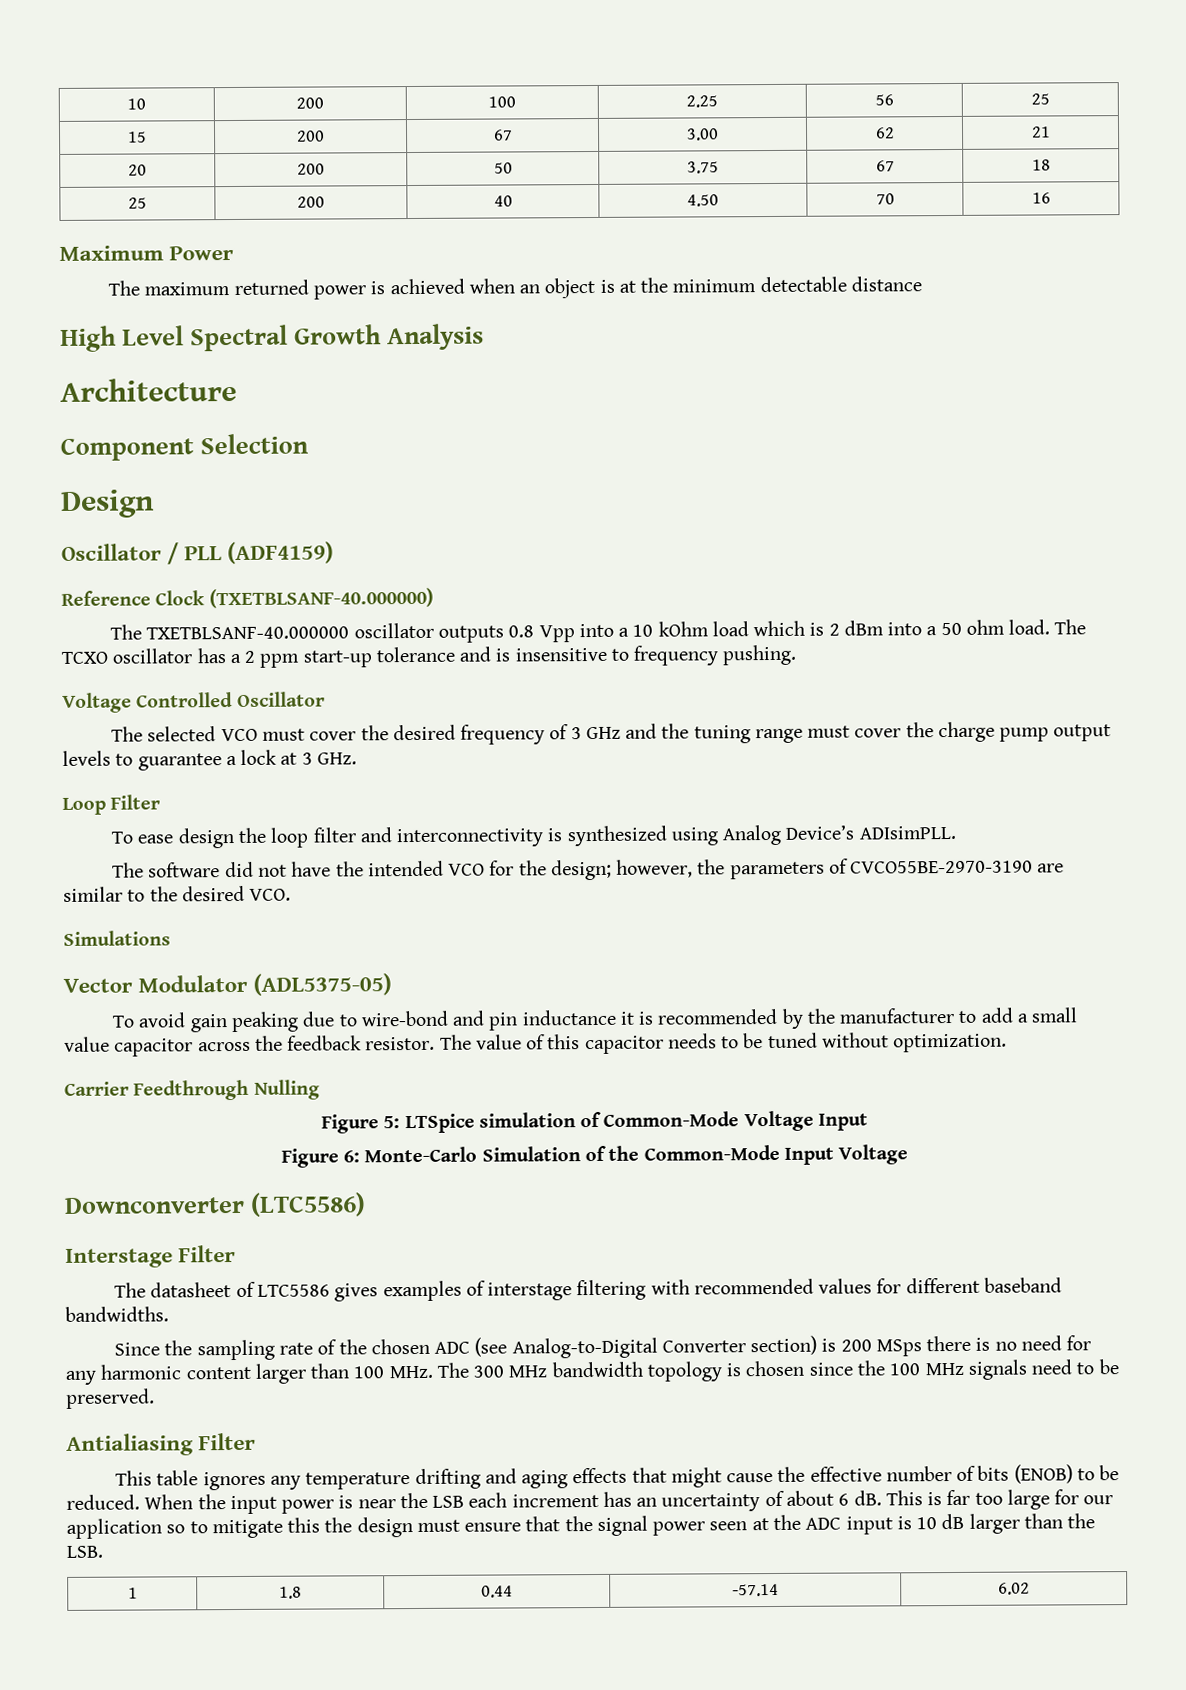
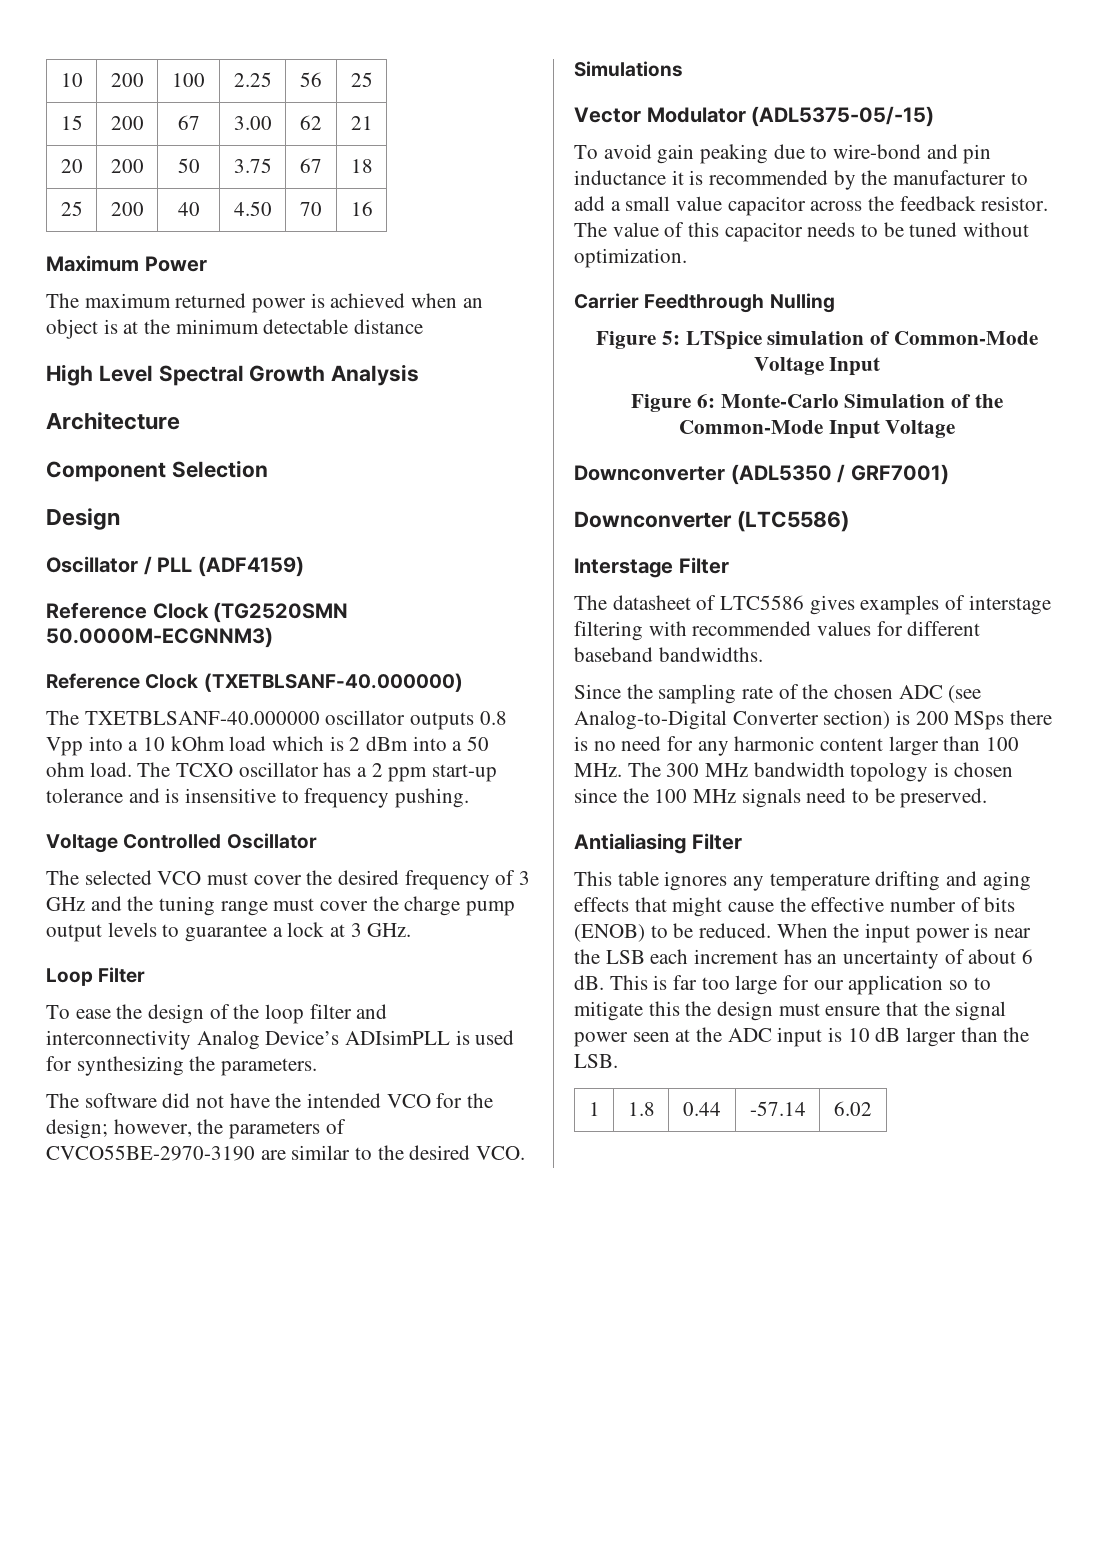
(335, 553) none -> [46,602,349,623] [46,627,273,648] // Reference Clock (TG2520SMN 50.0000M-ECGNNM3)
[177,828,235,849] design -> [116,1004,230,1024] the design of
[547,824,956,847] is synthesized using Analog Device’s ADIsimPLL. -> [196,1030,515,1050] [46,1056,318,1076] Analog Device’s ADIsimPLL is used for synthesizing the parameters.
[253,973,393,996] (ADL5375-05) -> [751,106,935,127] (ADL5375-05/-15)
(909, 1154) none -> [574,464,949,485] // Downconverter (ADL5350 / GRF7001)

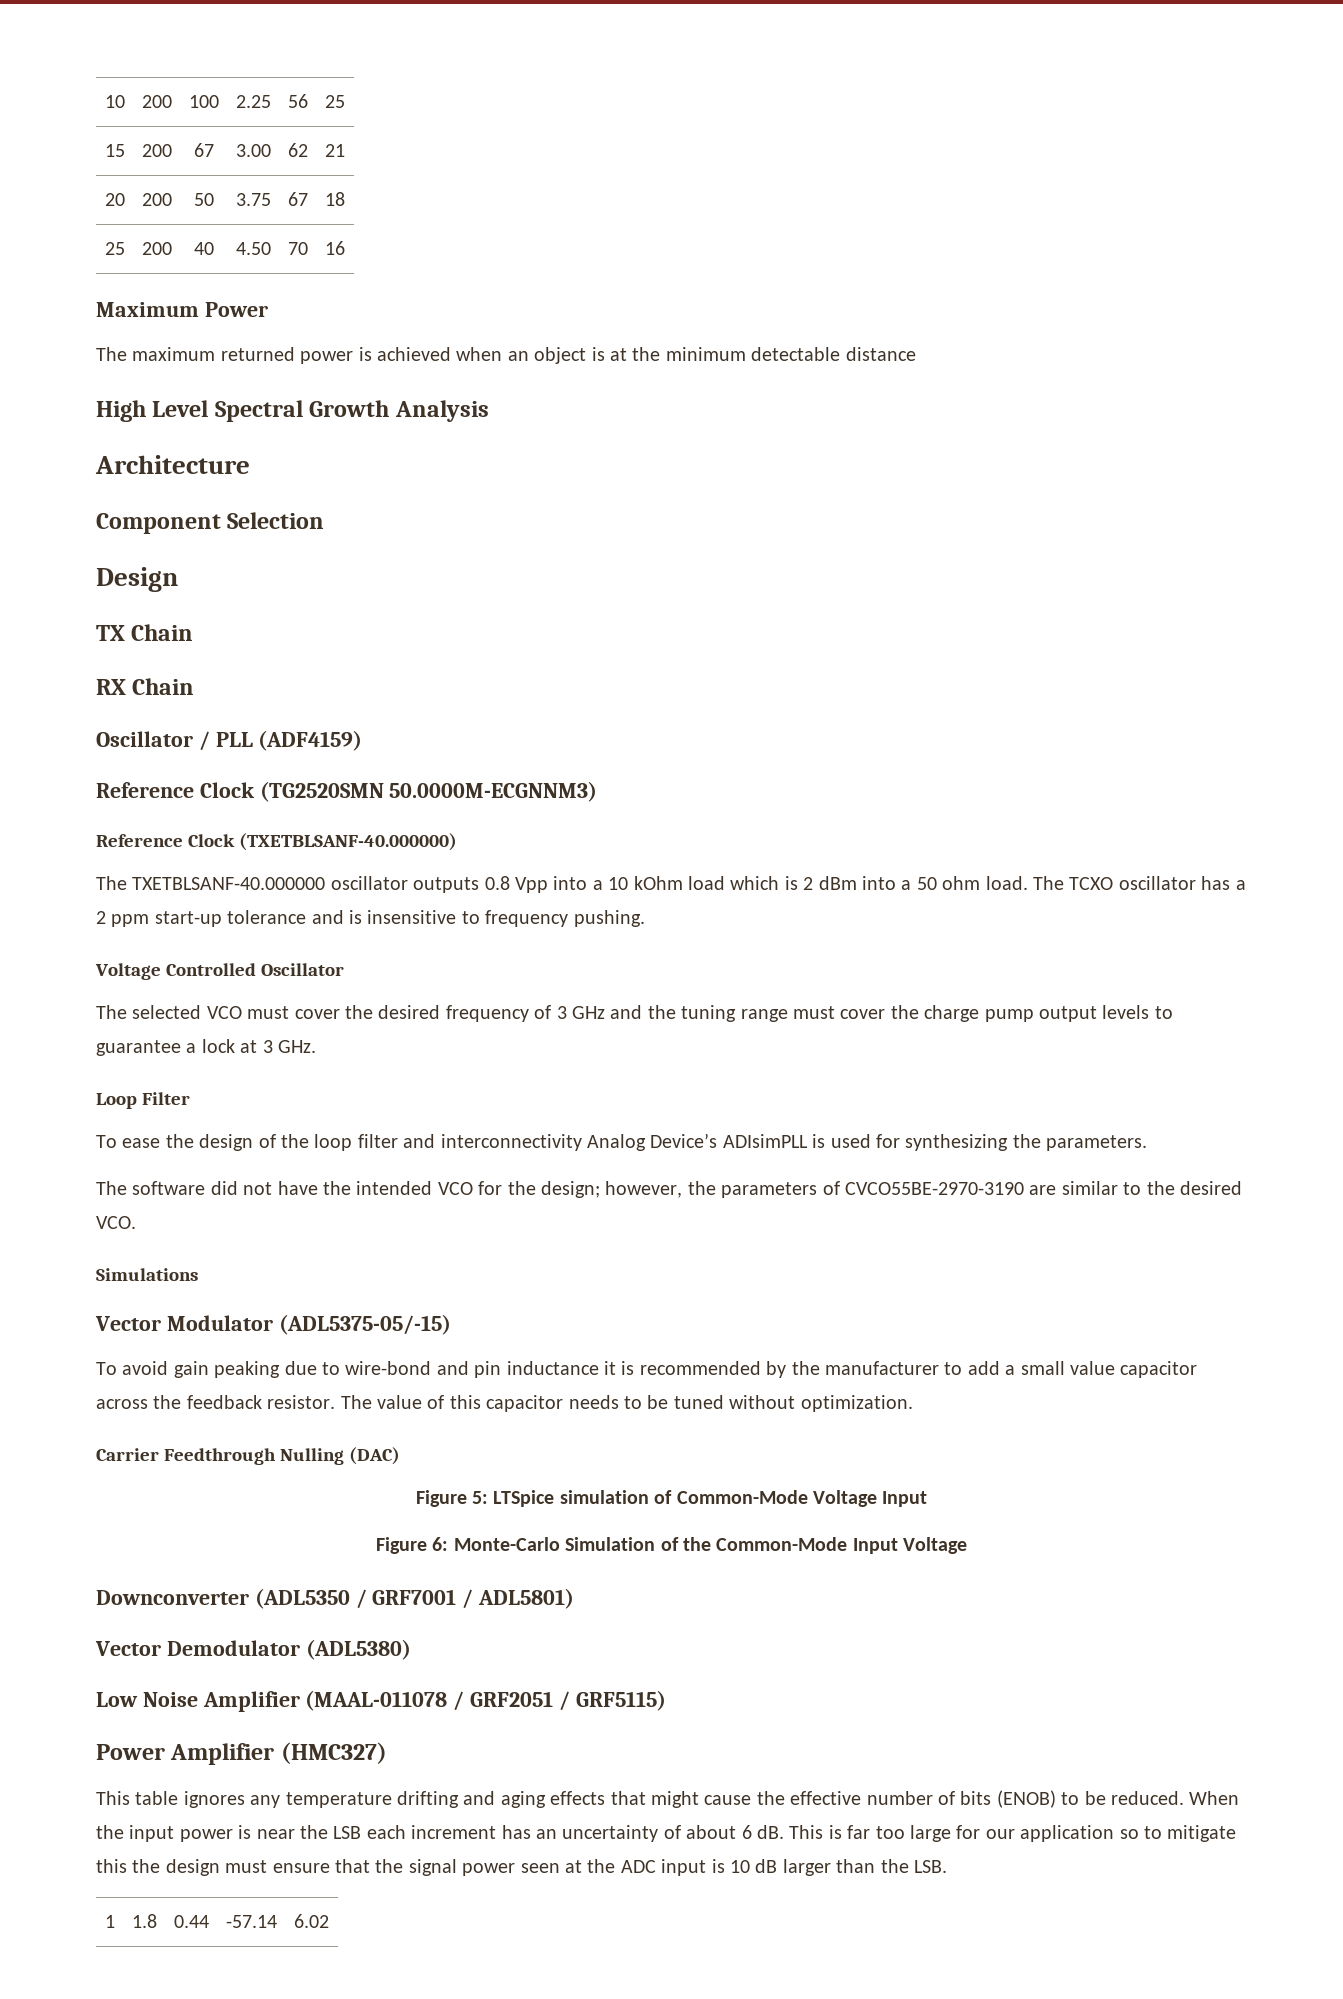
(120, 519) none -> [96,624,194,641] [96,678,195,695] // TX Chain // RX Chain
(835, 303) none -> [349,1447,401,1465] (DAC)
[850,464,949,485] [574,511,849,532] [574,557,729,578] [574,595,1051,615] [574,621,981,641] [574,647,763,662] [574,684,982,704] [574,710,1053,730] [574,736,1020,756] [574,762,1013,782] [574,788,988,808] [574,833,742,854] GRF7001) // Downconverter (LTC5586) // Interstage Filter // The datasheet of LTC5586 gives examples of interstage filtering with recommended values for different baseband bandwidths. // Since the sampling rate of the chosen ADC (see Analog-to-Digital Converter section) is 200 MSps there is no need for any harmonic content larger than 100 MHz. The 300 MHz bandwidth topology is chosen since the 100 MHz signals need to be preserved. // Antialiasing Filter -> [372,1588,575,1609] [95,1639,411,1660] [96,1690,666,1712] [96,1742,387,1765] GRF7001 / ADL5801) // Vector Demodulator (ADL5380) // Low Noise Amplifier (MAAL-011078 / GRF2051 / GRF5115) // Power Amplifier (HMC327)

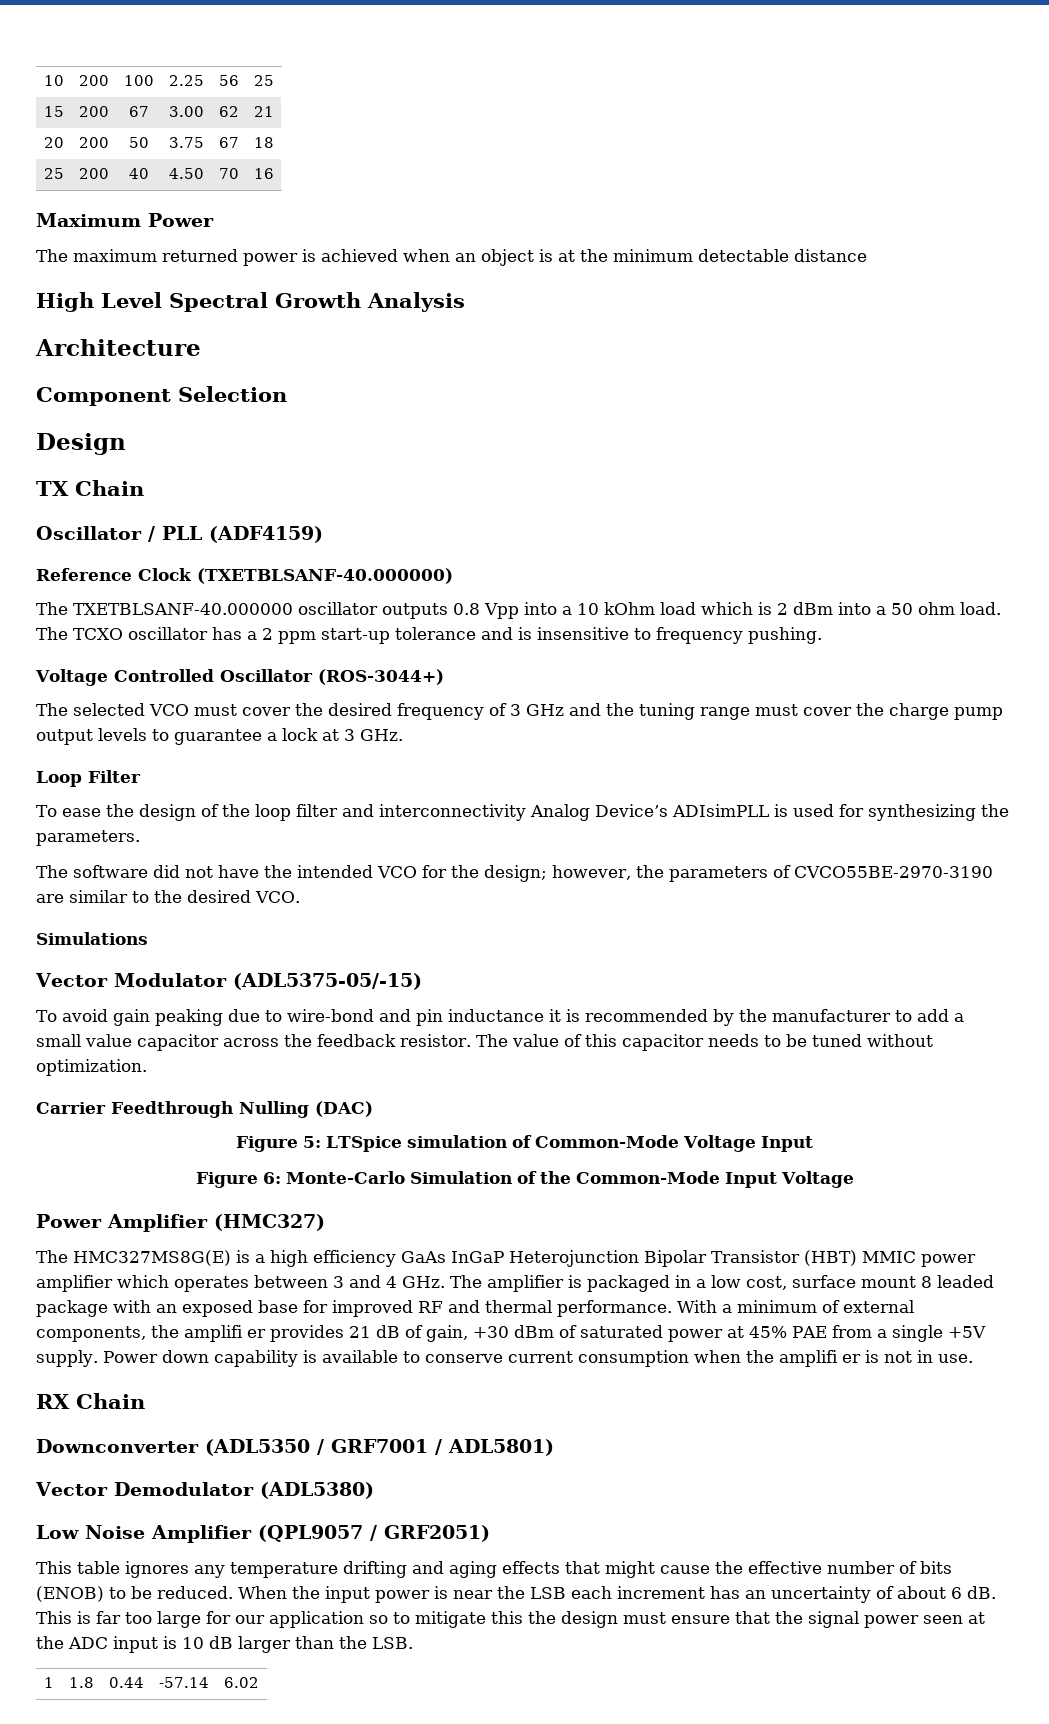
[96,678,195,695] // RX Chain -> (144, 488) none
[96,781,598,802] // Reference Clock (TG2520SMN 50.0000M-ECGNNM3) -> (323, 534) none
(345, 969) none -> [317,669,444,685] (ROS-3044+)
(968, 1545) none -> [36,1214,325,1232] [36,1250,976,1267] [36,1275,994,1292] [36,1300,914,1317] [36,1325,986,1342] [36,1350,973,1367] [36,1393,145,1409] // Power Amplifier (HMC327) // The HMC327MS8G(E) is a high efficiency GaAs InGaP Heterojunction Bipolar Transistor (HBT) MMIC power amplifier which operates between 3 and 4 GHz. The amplifier is packaged in a low cost, surface mount 8 leaded package with an exposed base for improved RF and thermal performance. With a minimum of external components, the amplifi er provides 21 dB of gain, +30 dBm of saturated power at 45% PAE from a single +5V supply. Power down capability is available to conserve current consumption when the amplifi er is not in use. // RX Chain
[305,1690,666,1711] [96,1742,387,1765] (MAAL-011078 / GRF2051 / GRF5115) // Power Amplifier (HMC327) -> [258,1525,490,1542] (QPL9057 / GRF2051)

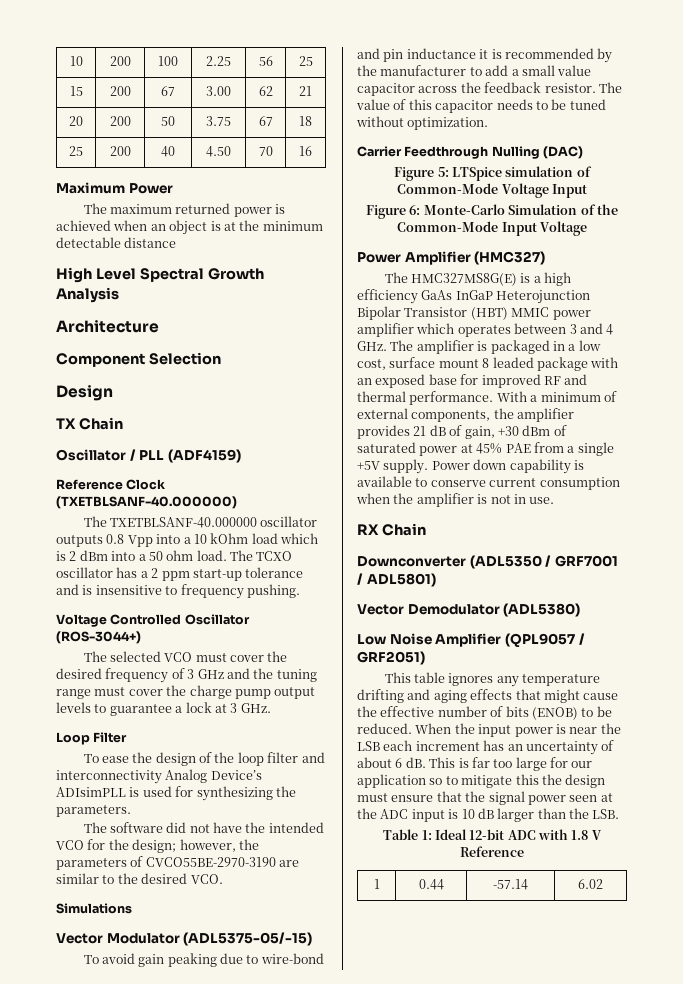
[184,1325,266,1342] amplifi er -> [517,408,575,422] amplifier
[778,1350,861,1367] amplifi er -> [416,493,474,507] amplifier
[44,1677,54,1688] [69,1677,94,1688] // 1 | 1.8 -> [383,829,602,840] [460,846,524,857] [373,879,380,889] // Table 1: Ideal 12-bit ADC with 1.8 V Reference // 1

